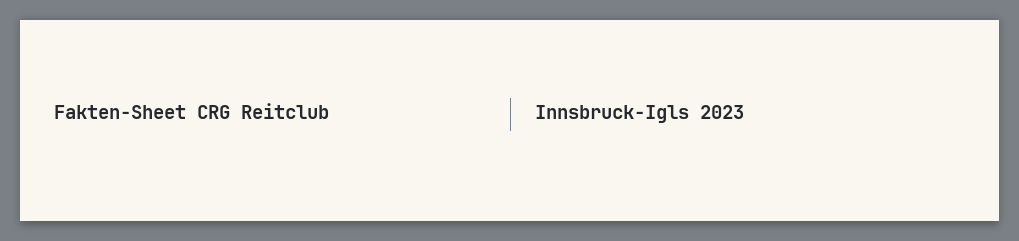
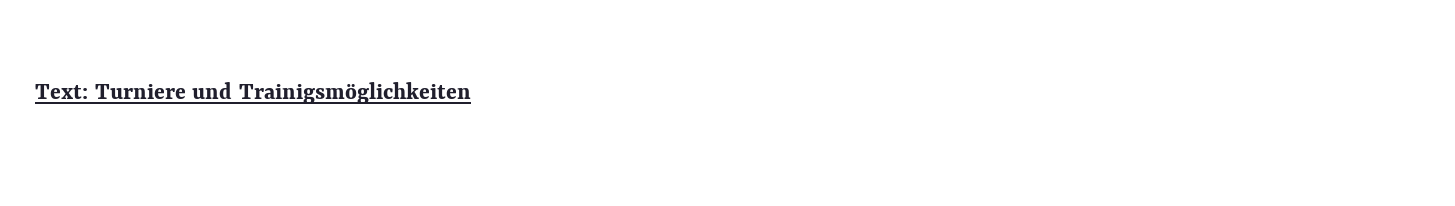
[54,103,744,123] Fakten-Sheet CRG Reitclub Innsbruck-Igls 2023 -> [35,82,471,104] Text: Turniere und Trainigsmöglichkeiten

